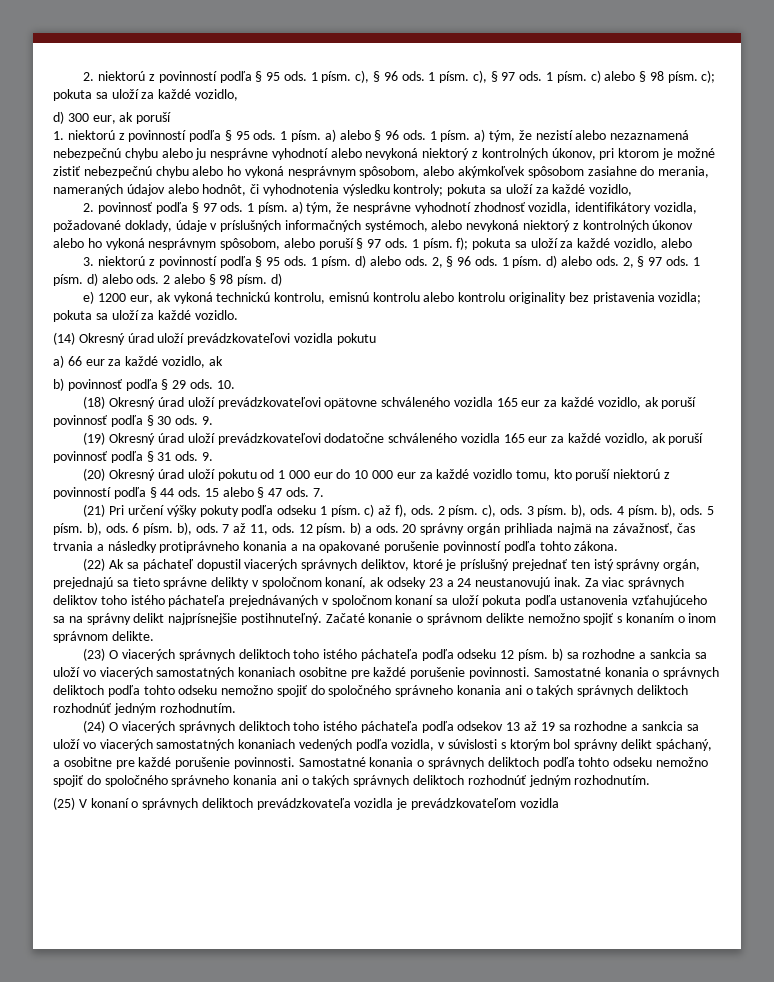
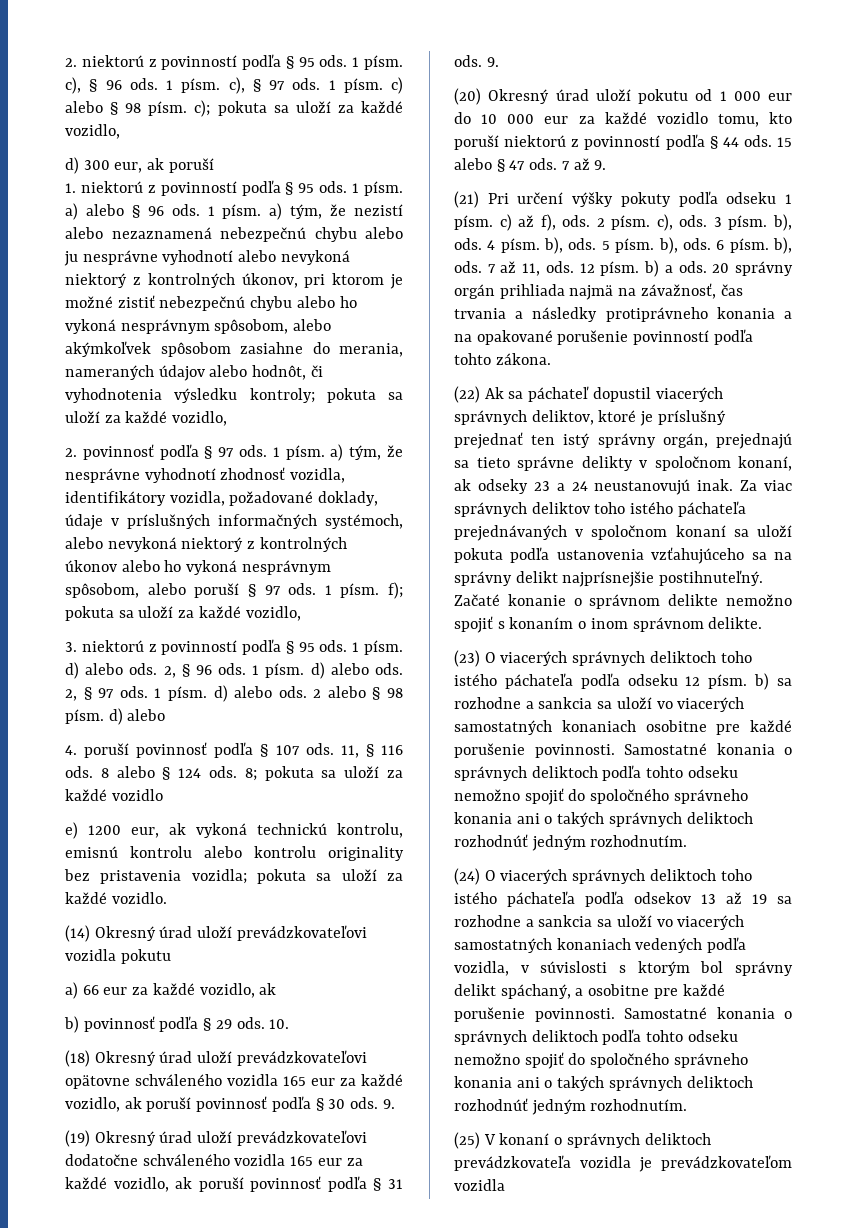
[660,238,692,248] alebo -> (301, 613) none
(283, 279) none -> [127,709,166,721] [65,742,403,758] [65,766,404,781] [65,789,163,801] alebo // 4. poruší povinnosť podľa § 107 ods. 11, § 116 ods. 8 alebo § 124 ods. 8; pokuta sa uloží za každé vozidlo
[312,488,324,497] 7. -> [561,158,607,170] 7 až 9.

